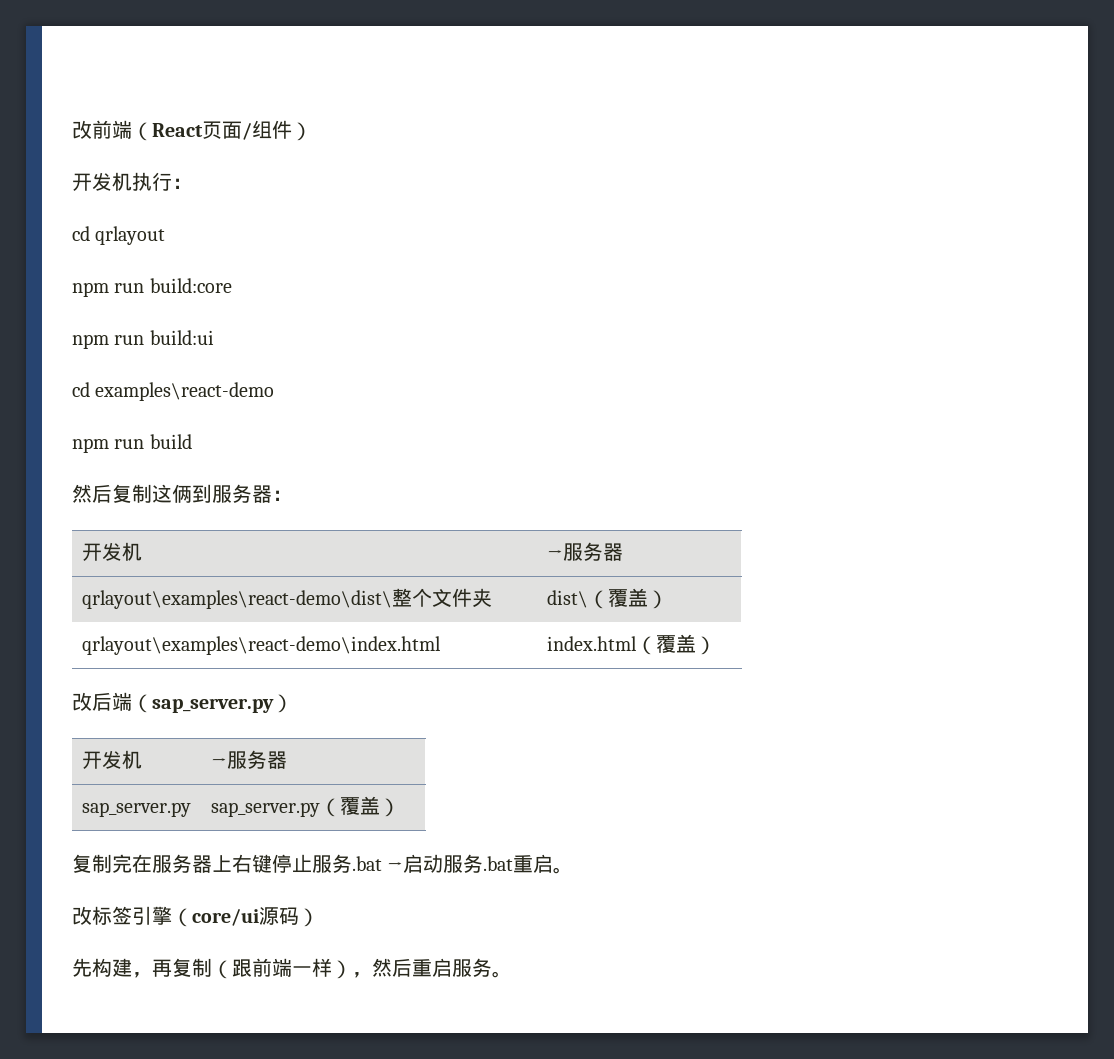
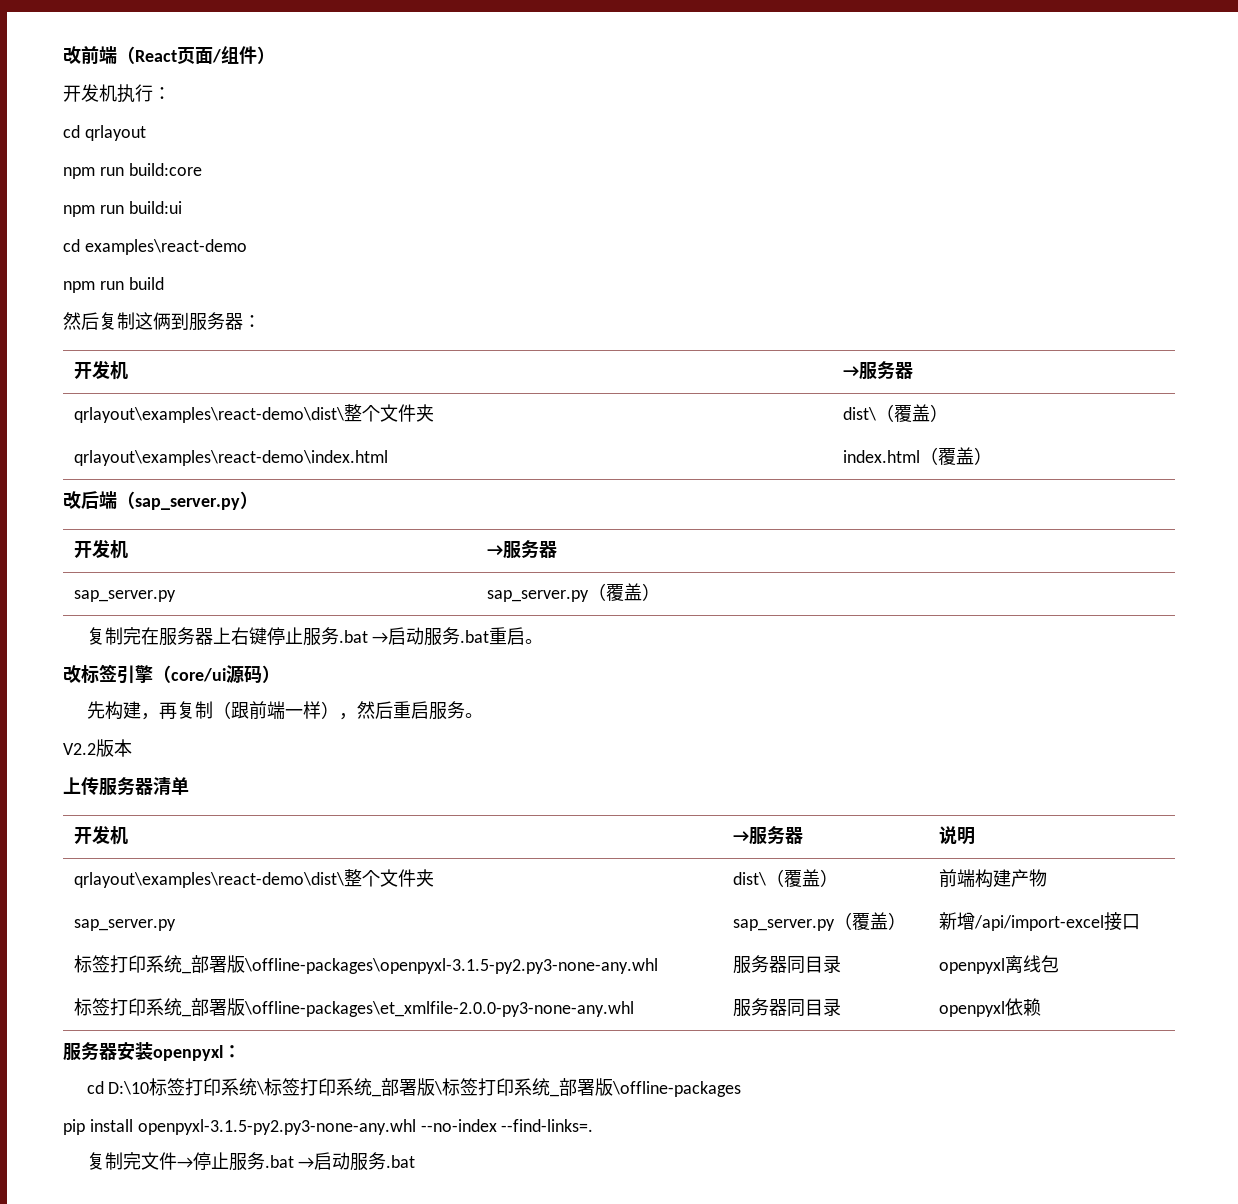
(512, 974) none -> [63,739,132,757] [63,777,189,796] [73,825,128,845] [732,826,803,845] [938,826,975,845] [73,869,434,888] [732,869,838,887] [938,869,1047,888] [73,919,176,931] [732,912,906,931] [938,912,1140,931] [73,955,658,974] [732,955,841,974] [938,955,1059,974] [73,998,634,1017] [732,998,841,1017] [938,998,1041,1017] [63,1042,241,1061] [86,1078,742,1097] [63,1119,594,1135] [86,1152,416,1171] // V2.2版本 // 上传服务器清单 // 开发机 | →服务器 | 说明 // qrlayout\examples\react-demo\dist\整个文件夹 | dist\（覆盖） | 前端构建产物 // sap_server.py | sap_server.py（覆盖） | 新增/api/import-excel接口 // 标签打印系统_部署版\offline-packages\openpyxl-3.1.5-py2.py3-none-any.whl | 服务器同目录 | openpyxl离线包 // 标签打印系统_部署版\offline-packages\et_xmlfile-2.0.0-py3-none-any.whl | 服务器同目录 | openpyxl依赖 // 服务器安装openpyxl： // cd D:\10标签打印系统\标签打印系统_部署版\标签打印系统_部署版\offline-packages // pip install openpyxl-3.1.5-py2.py3-none-any.whl --no-index --find-links=. // 复制完文件→停止服务.bat →启动服务.bat

